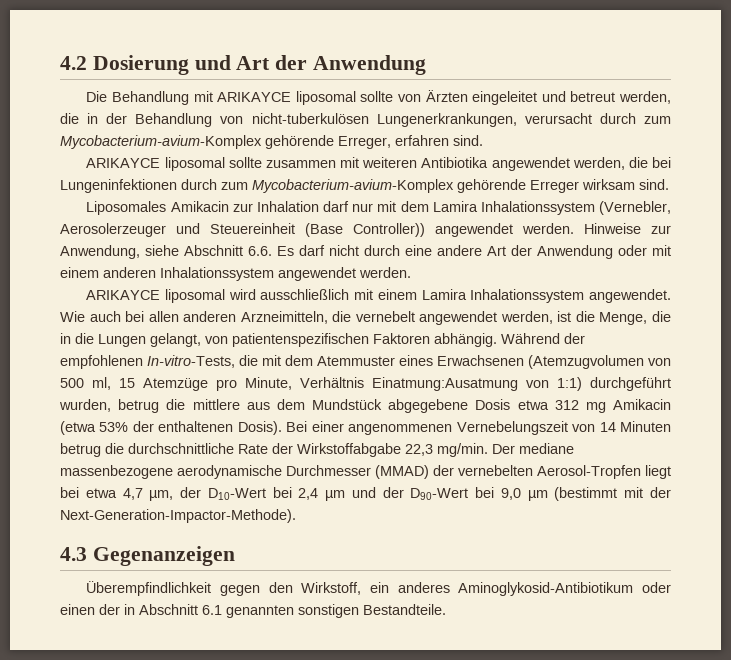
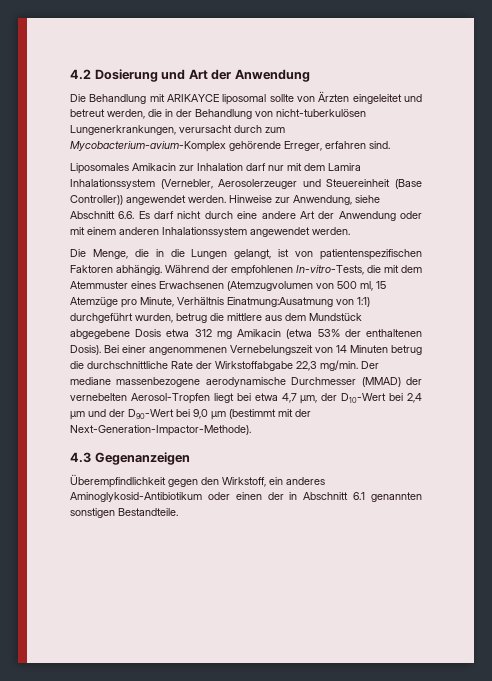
[86,157,671,171] [60,179,669,193] // ARIKAYCE liposomal sollte zusammen mit weiteren Antibiotika angewendet werden, die bei Lungeninfektionen durch zum Mycobacterium-avium-Komplex gehörende Erreger wirksam sind. -> (390, 145) none
[86,289,671,303] [60,311,595,325] ARIKAYCE liposomal wird ausschließlich mit einem Lamira Inhalationssystem angewendet. Wie auch bei allen anderen Arzneimitteln, die vernebelt angewendet werden, ist die -> [70,249,86,257] Die
(201, 340) none -> [278,249,290,257] ist

